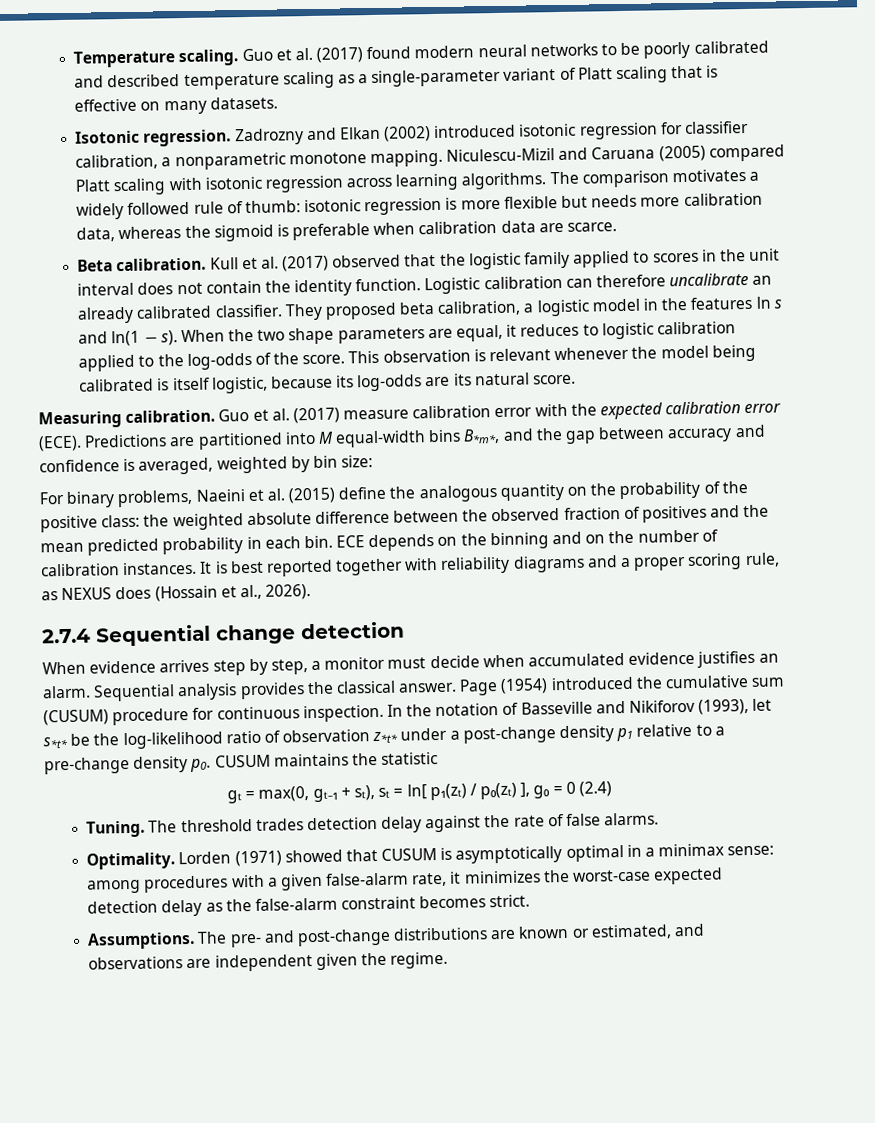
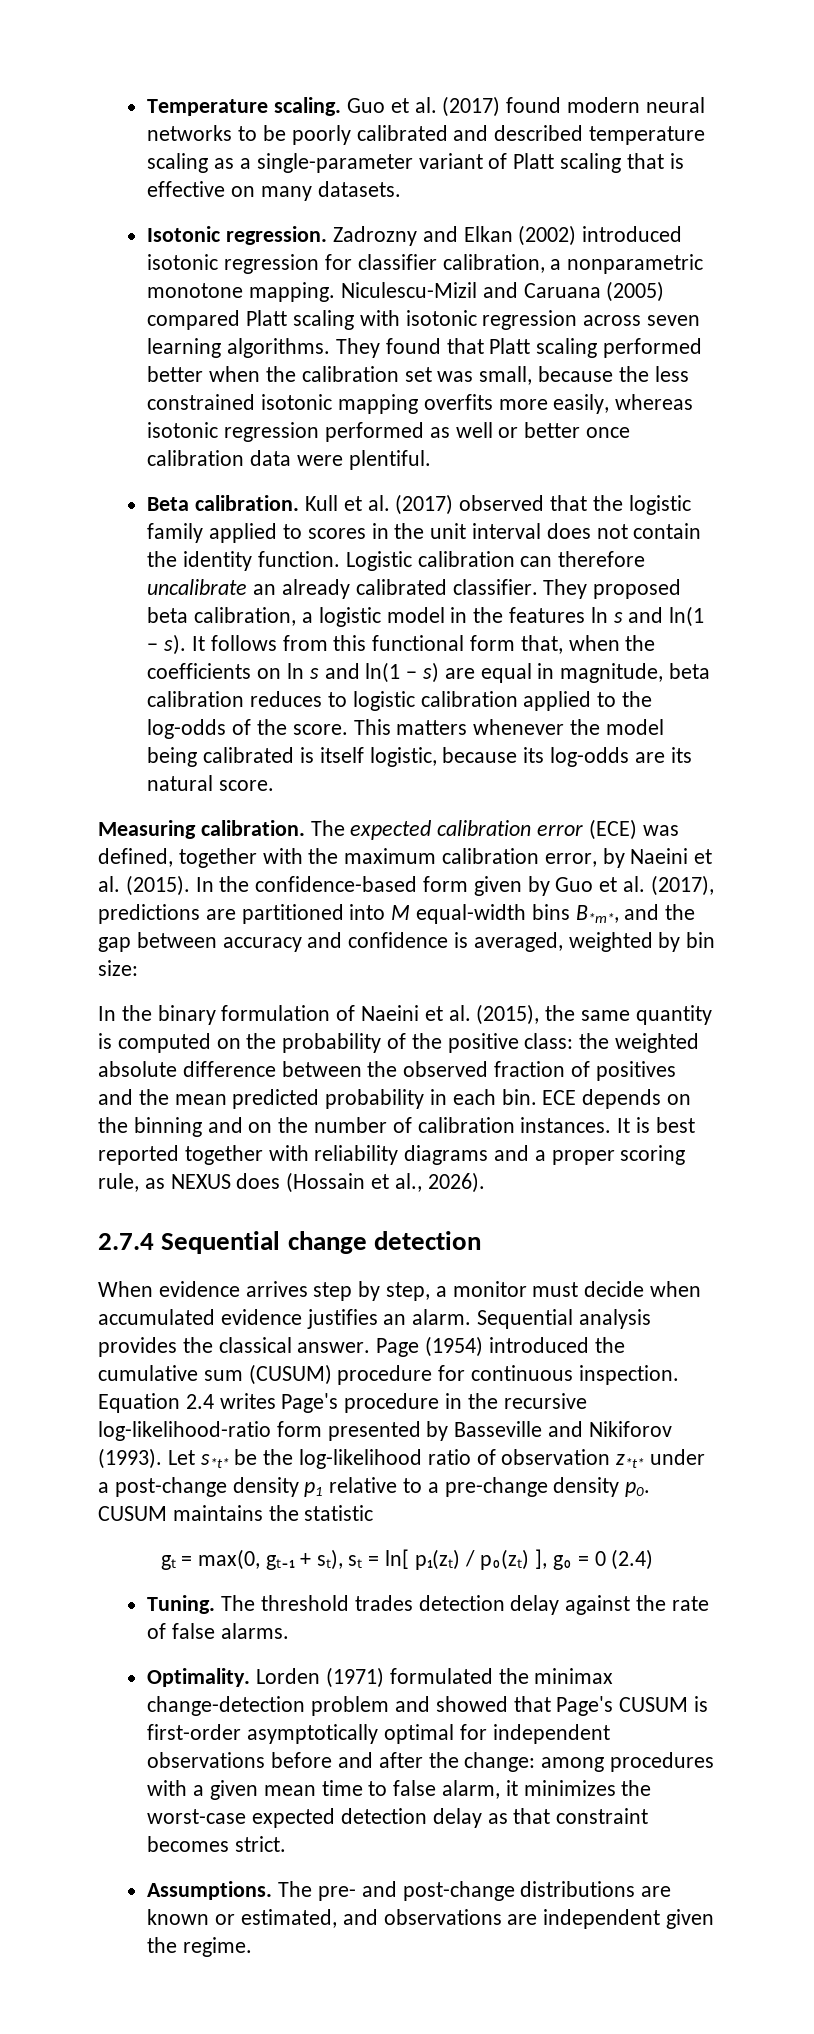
(393, 182) none -> [647,315,701,326] seven
[549,168,760,188] [76,192,763,220] [76,220,618,242] The comparison motivates a widely followed rule of thumb: isotonic regression is more flexible but needs more calibration data, whereas the sigmoid is preferable when calibration data are scarce. -> [336,338,703,358] [147,366,689,385] [147,394,694,414] [147,422,631,442] [147,450,431,470] They found that Platt scaling performed better when the calibration set was small, because the less constrained isotonic mapping overfits more easily, whereas isotonic regression performed as well or better once calibration data were plentiful.
[180,324,518,345] When the two shape parameters are equal, it -> [192,635,656,654] [147,662,711,683] [147,691,245,707] It follows from this functional form that, when the coefficients on ln s and ln(1 − s) are equal in magnitude, beta calibration
[382,348,552,363] observation is relevant -> [396,720,468,735] matters
[218,401,782,424] [38,434,168,452] Guo et al. (2017) measure calibration error with the expected calibration error (ECE). Predictions -> [310,819,679,840] [98,848,713,868] [98,875,714,896] [98,904,200,924] The expected calibration error (ECE) was defined, together with the maximum calibration error, by Naeini et al. (2015). In the confidence-based form given by Guo et al. (2017), predictions
[39,483,565,508] For binary problems, Naeini et al. (2015) define the analogous quantity -> [98,1004,712,1025] [98,1033,211,1053] In the binary formulation of Naeini et al. (2015), the same quantity is computed
[386,702,519,717] In the notation of -> [98,1393,587,1413] [98,1421,449,1441] Equation 2.4 writes Page's procedure in the recursive log-likelihood-ratio form presented by
[698,698,773,715] (1993), let -> [98,1448,195,1469] (1993). Let
(282, 858) none -> [389,1668,614,1684] [147,1696,431,1716] formulated the minimax change-detection problem and
(378, 855) none -> [556,1696,614,1716] Page's
(453, 853) none -> [147,1724,242,1740] first-order
[626,843,775,857] in a minimax sense: -> [459,1724,610,1744] [147,1752,536,1772] for independent observations before and after the change:
[326,872,448,887] false-alarm rate, -> [263,1780,501,1799] mean time to false alarm,
[225,897,338,912] the false-alarm -> [513,1808,551,1824] that

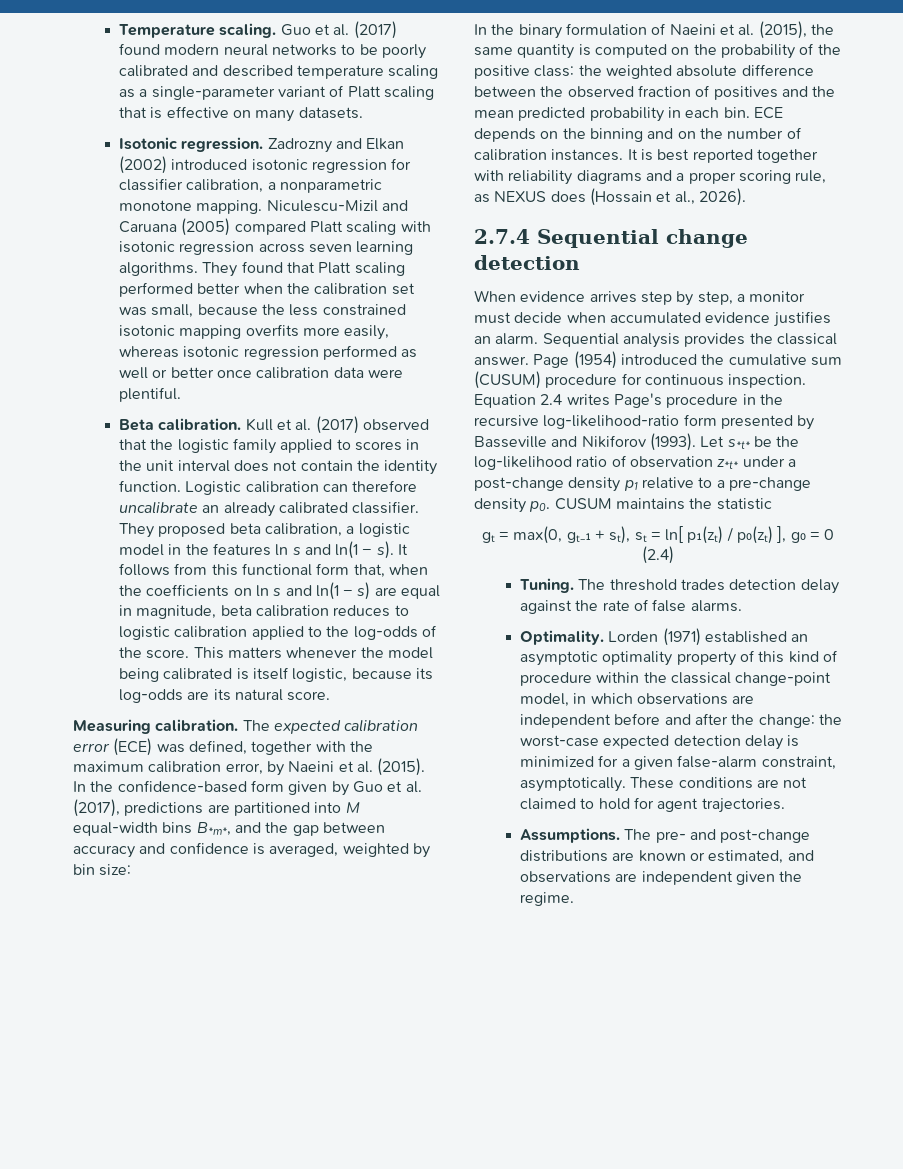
[389,1668,614,1684] [147,1696,709,1716] [147,1724,610,1744] [147,1752,266,1768] formulated the minimax change-detection problem and showed that Page's CUSUM is first-order asymptotically optimal for independent observations -> [704,631,809,643] [519,650,838,666] [519,672,832,686] [519,693,755,707] [519,714,611,728] established an asymptotic optimality property of this kind of procedure within the classical change-point model, in which observations are independent
[541,1752,715,1772] [147,1780,616,1800] among procedures with a given mean time to false alarm, it minimizes -> (815, 721) none
[487,1808,649,1824] [147,1836,287,1852] as that constraint becomes strict. -> [787,735,800,747] [519,755,836,770] [519,777,808,792] [519,797,785,813] is minimized for a given false-alarm constraint, asymptotically. These conditions are not claimed to hold for agent trajectories.

